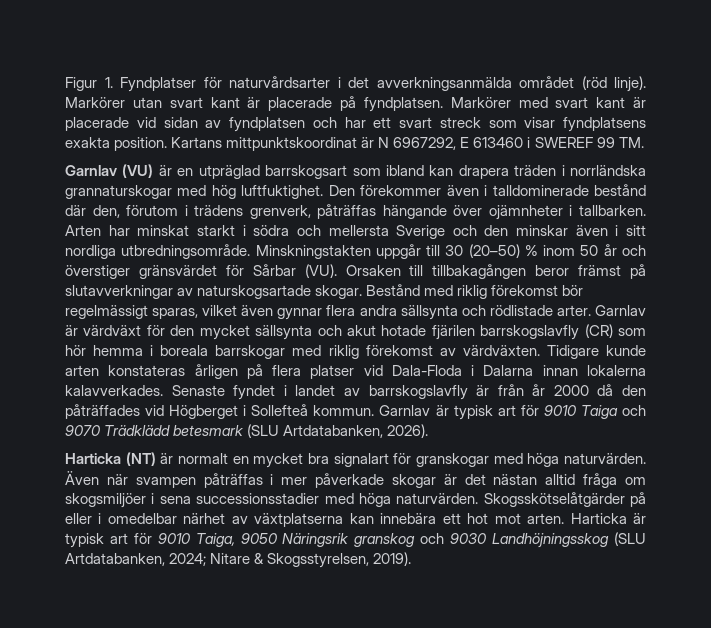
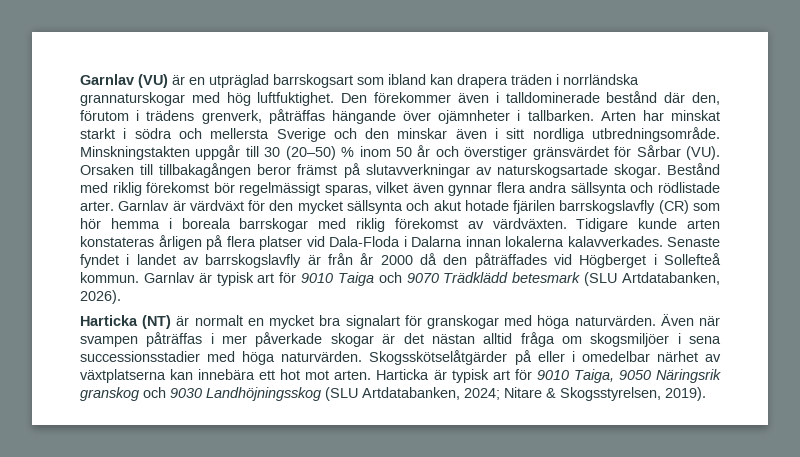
[65,76,646,92] [65,96,646,112] [65,117,646,132] [65,137,644,151] Figur 1. Fyndplatser för naturvårdsarter i det avverkningsanmälda området (röd linje). Markörer utan svart kant är placerade på fyndplatsen. Markörer med svart kant är placerade vid sidan av fyndplatsen och har ett svart streck som visar fyndplatsens exakta position. Kartans mittpunktskoordinat är N 6967292, E 613460 i SWEREF 99 TM. // -> (80, 79) none

